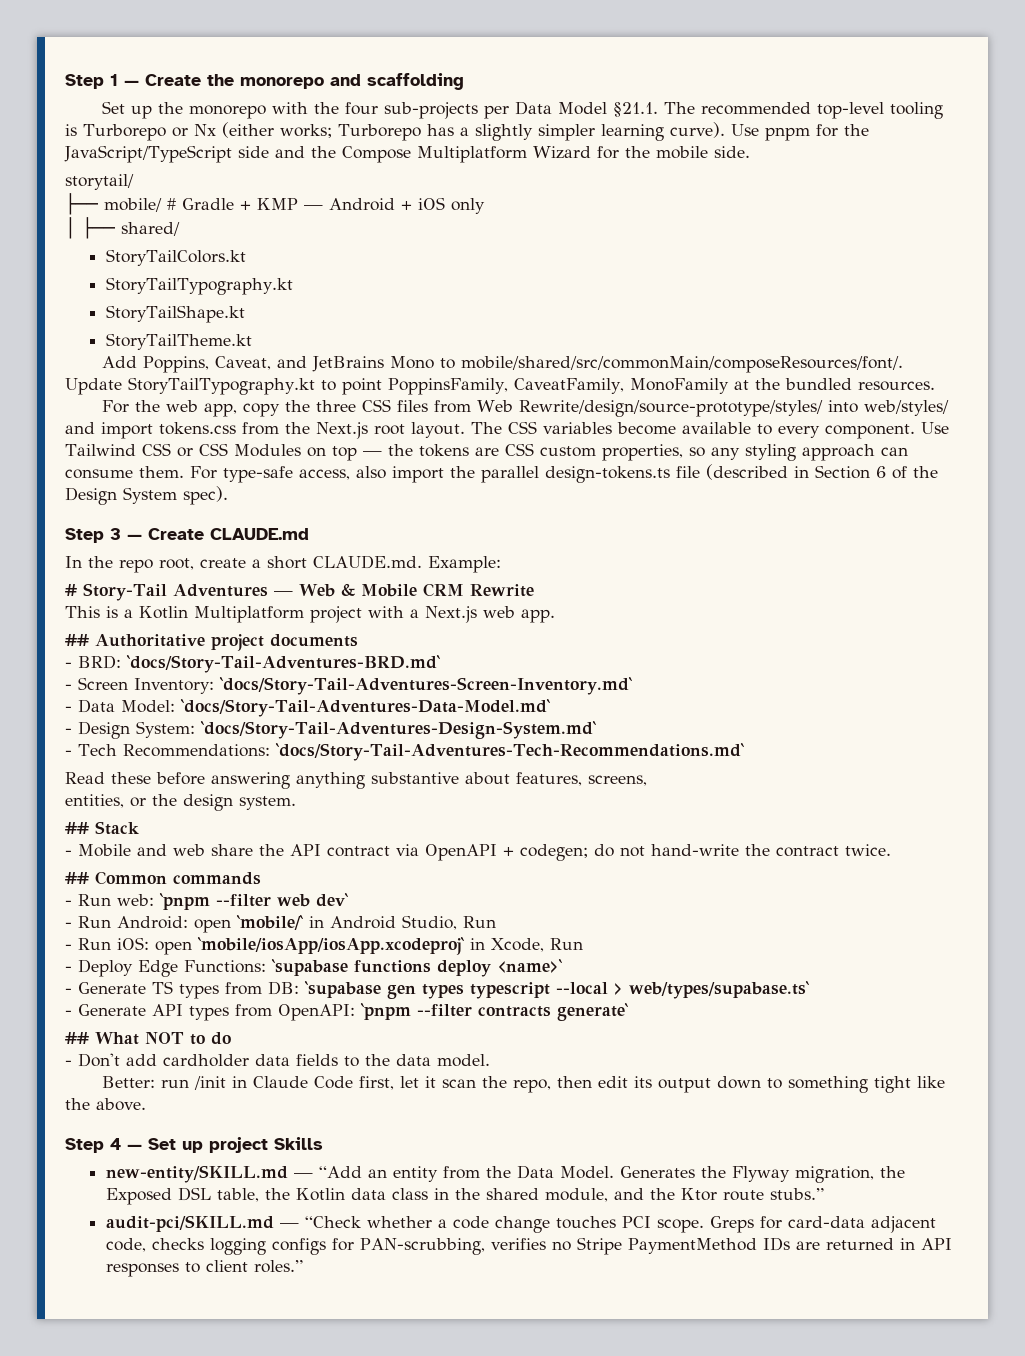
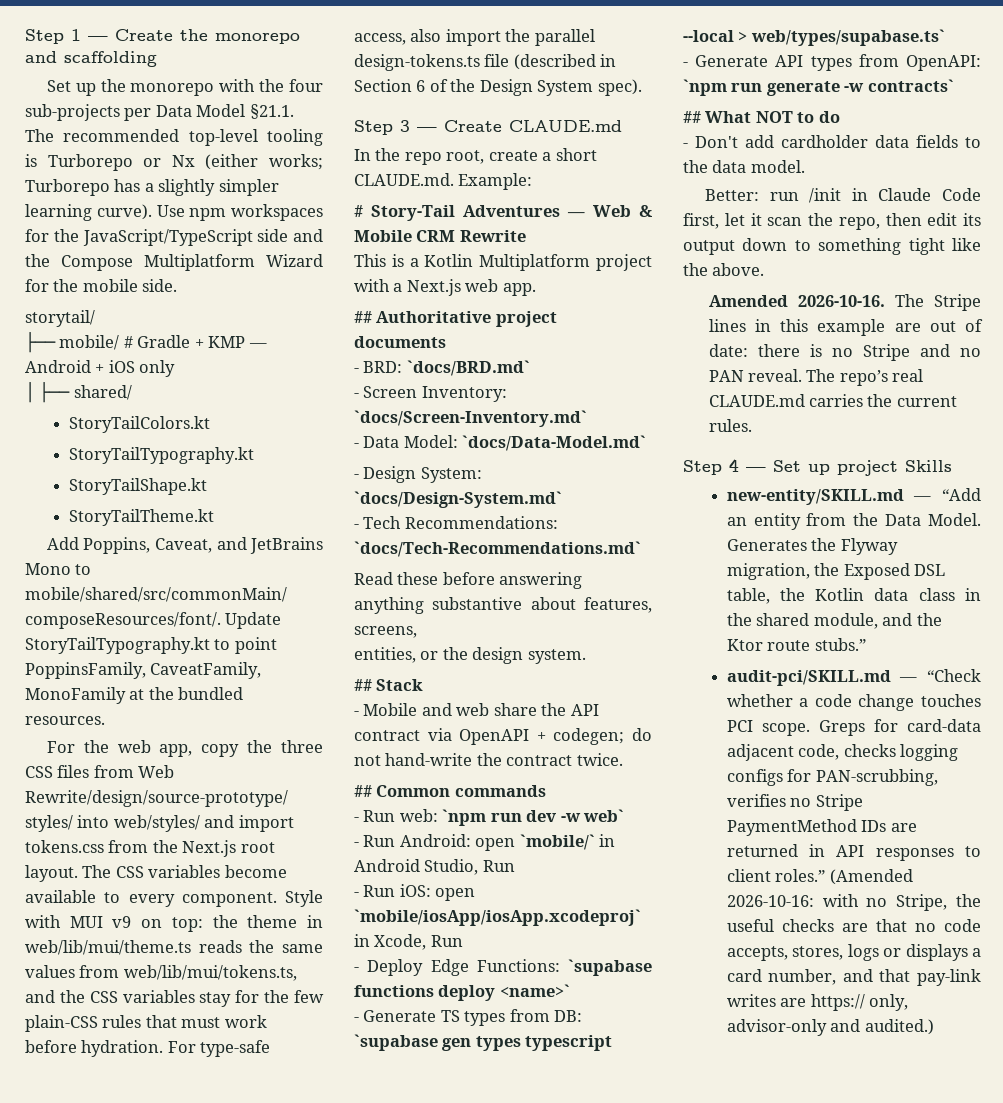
[764,127,810,141] pnpm -> [189,204,323,221] npm workspaces
[921,422,949,434] [65,443,908,461] [65,466,184,479] Use Tailwind CSS or CSS Modules on top — the tokens are CSS custom properties, so any styling approach can consume them. -> [285,890,323,907] [25,915,324,932] [25,940,323,955] [25,965,297,981] [25,990,324,1007] [25,1015,267,1032] [25,1040,164,1057] Style with MUI v9 on top: the theme in web/lib/mui/theme.ts reads the same values from web/lib/mui/tokens.ts, and the CSS variables stay for the few plain-CSS rules that must work before hydration.
[126,655,441,673] `docs/Story-Tail-Adventures-BRD.md` -> [406,360,530,376] `docs/BRD.md`
[219,677,633,695] `docs/Story-Tail-Adventures-Screen-Inventory.md` -> [354,410,587,427] `docs/Screen-Inventory.md`
[180,699,551,717] `docs/Story-Tail-Adventures-Data-Model.md` -> [462,435,647,451] `docs/Data-Model.md`
[200,721,597,739] `docs/Story-Tail-Adventures-Design-System.md` -> [354,491,562,508] `docs/Design-System.md`
[274,743,745,761] `docs/Story-Tail-Adventures-Tech-Recommendations.md` -> [354,541,641,557] `docs/Tech-Recommendations.md`
[159,893,349,910] `pnpm --filter web dev` -> [442,809,625,826] `npm run dev -w web`
[360,1003,629,1021] `pnpm --filter contracts generate` -> [683,79,954,96] `npm run generate -w contracts`
(146, 1104) none -> [708,294,981,311] [708,319,983,336] [708,344,981,361] [708,369,924,386] [708,394,957,407] [708,419,752,432] // Amended 2026-10-16. The Stripe lines in this example are out of date: there is no Stripe and no PAN reveal. The repo’s real CLAUDE.md carries the current rules.
(303, 1266) none -> [829,869,913,885] [726,894,981,911] [726,919,981,932] [726,944,981,961] [726,969,981,986] [726,994,909,1011] [726,1019,934,1036] (Amended 2026-10-16: with no Stripe, the useful checks are that no code accepts, stores, logs or displays a card number, and that pay-link writes are https:// only, advisor-only and audited.)

